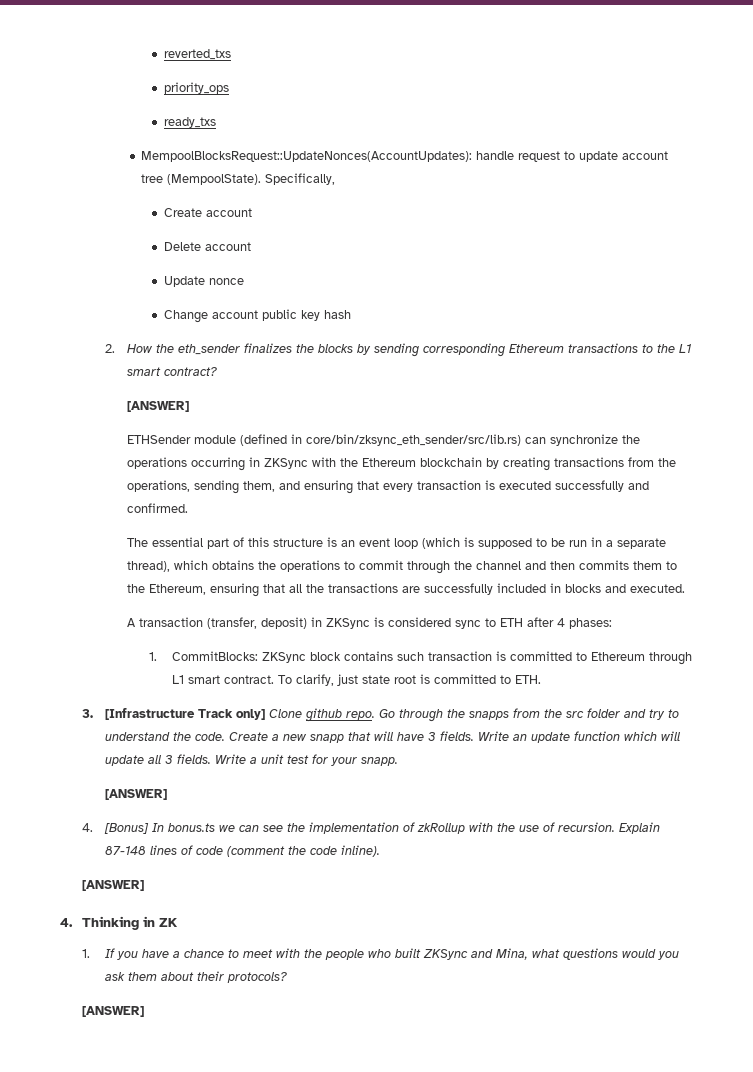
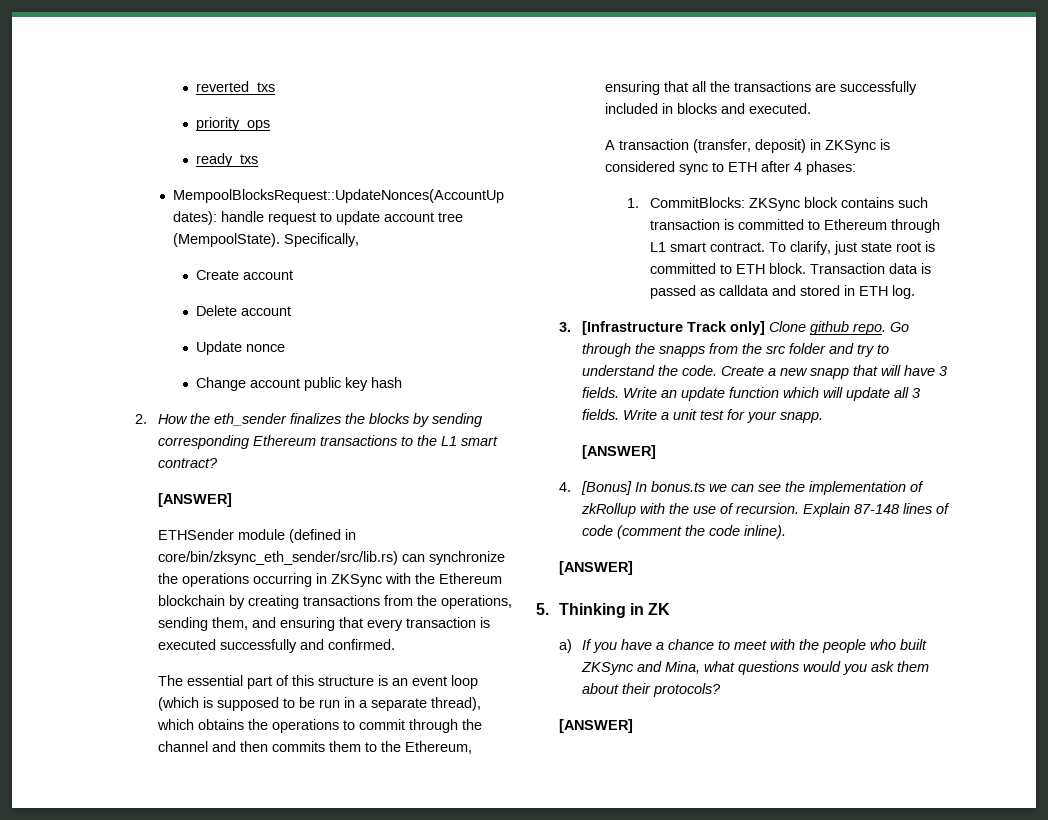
[514,675,541,684] ETH. -> [736,263,932,274] [650,285,916,299] ETH block. Transaction data is passed as calldata and stored in ETH log.
[60,918,73,927] 4. -> [536,603,549,615] 5.
[82,949,91,958] 1. -> [558,639,572,653] a)

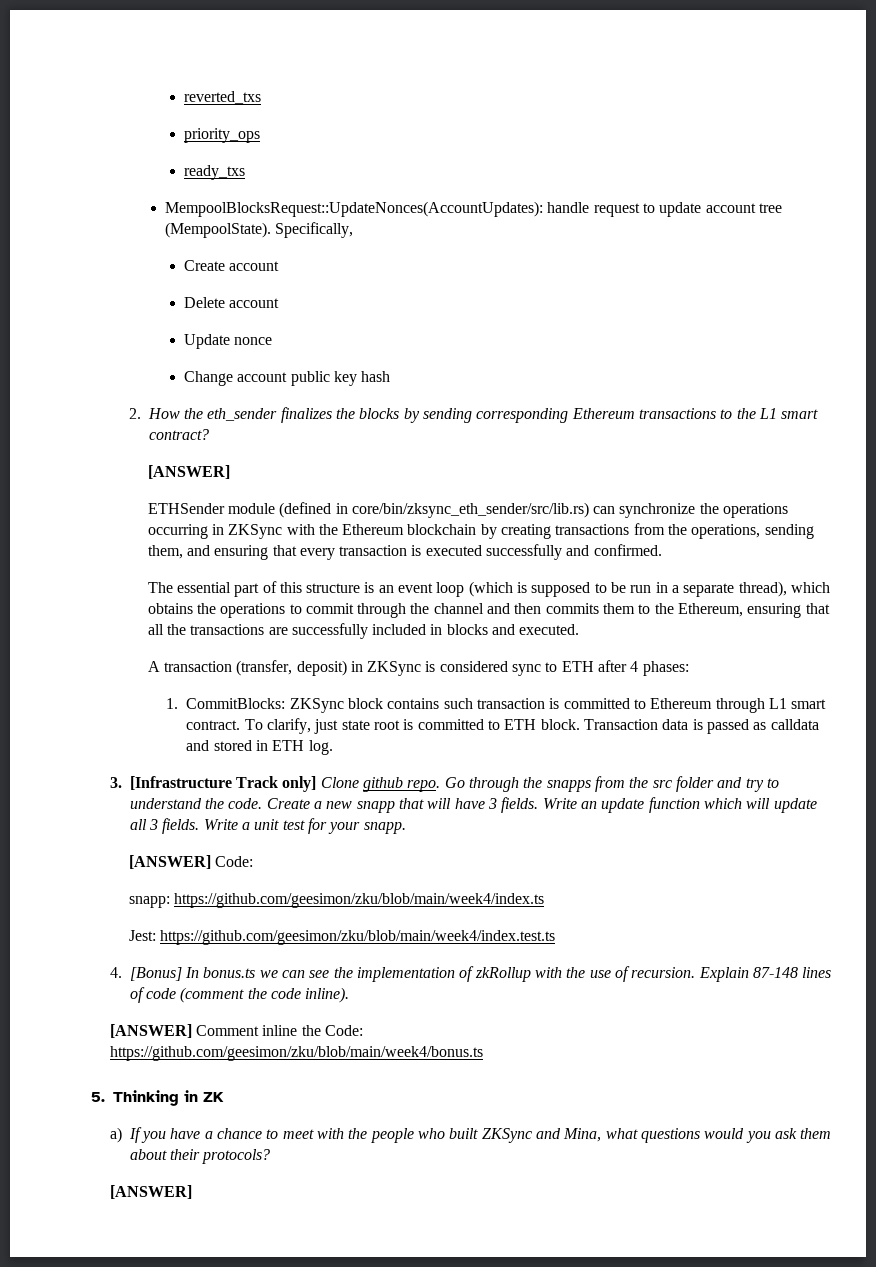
(656, 452) none -> [215,856,254,867] [128,893,545,908] [128,930,556,945] Code: // snapp: https://github.com/geesimon/zku/blob/main/week4/index.ts // Jest: https://github.com/geesimon/zku/blob/main/week4/index.test.ts
(633, 568) none -> [196,1025,364,1036] [109,1046,483,1061] Comment inline the Code: // https://github.com/geesimon/zku/blob/main/week4/bonus.ts

